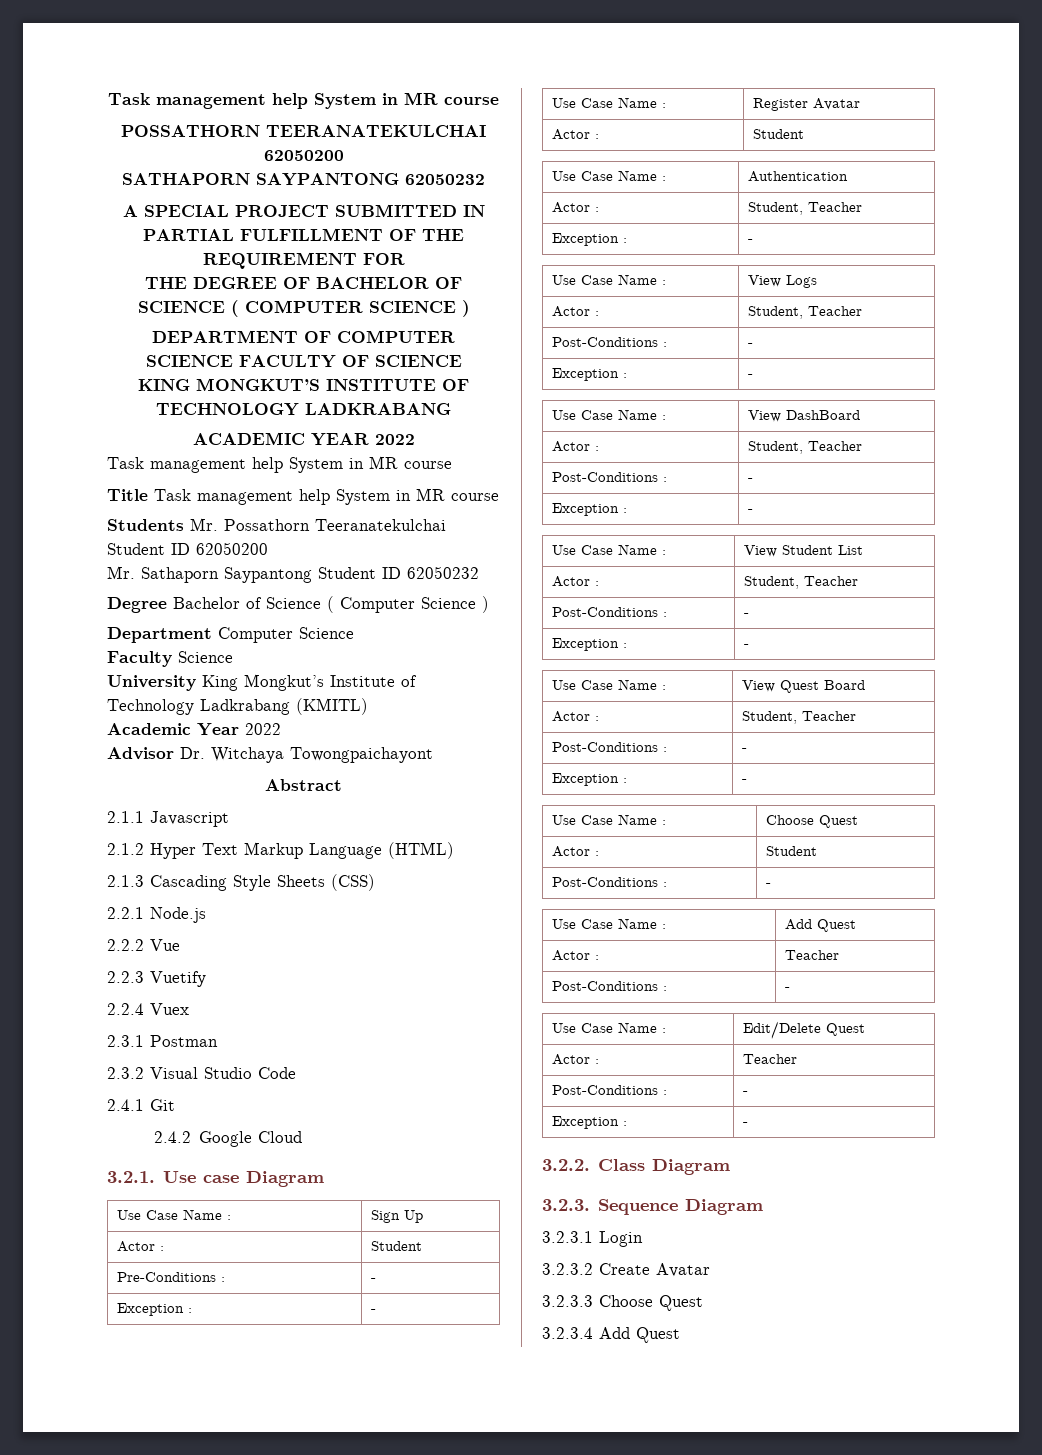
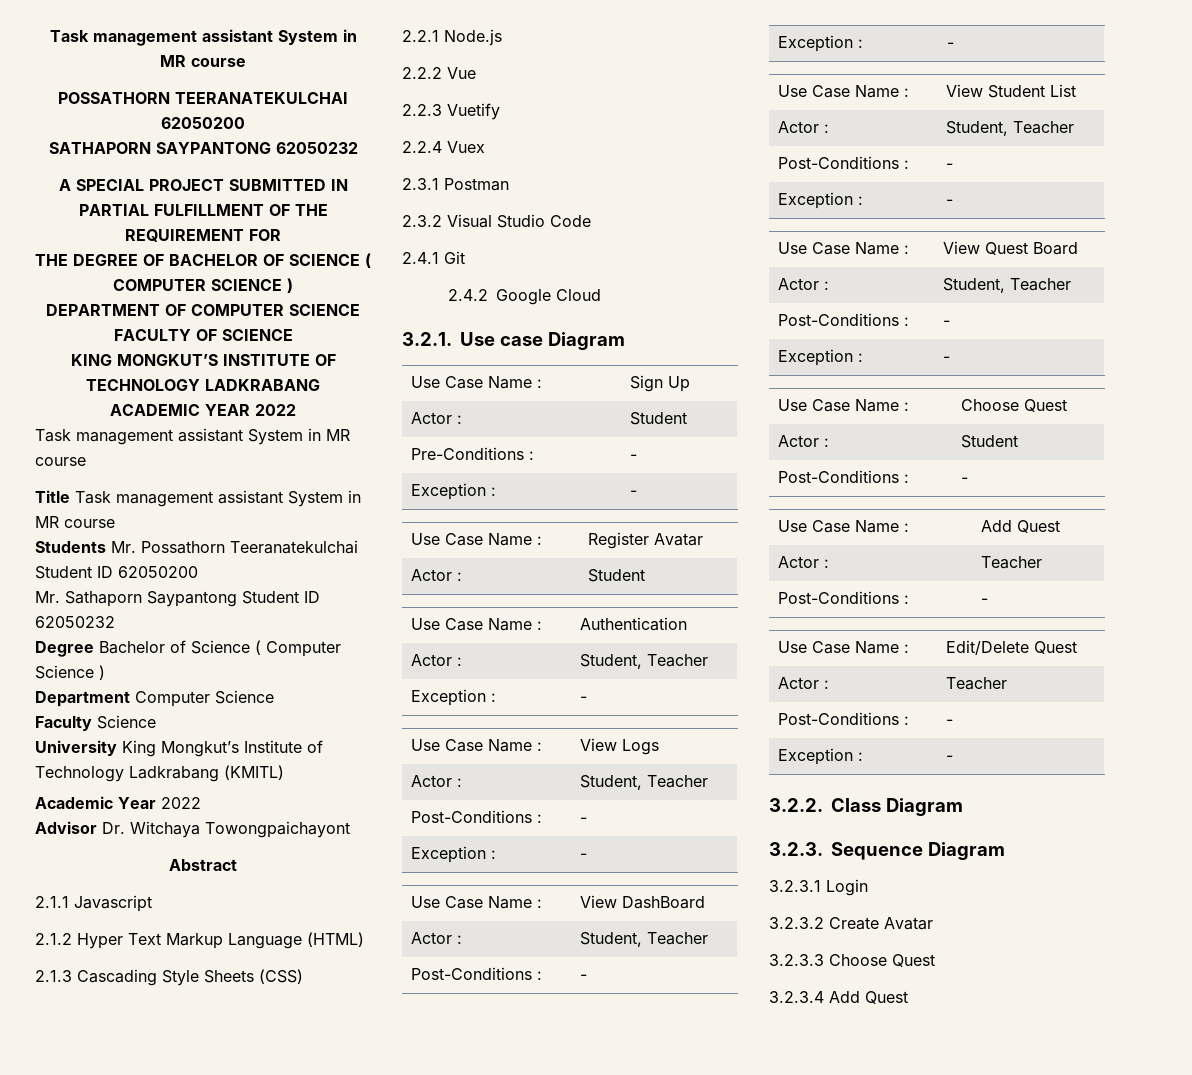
[108,93,308,109] Task management help -> [49,29,273,46] Task management assistant
[252,457,283,473] help -> [178,428,243,442] assistant
[299,489,330,505] help -> [218,490,283,504] assistant

